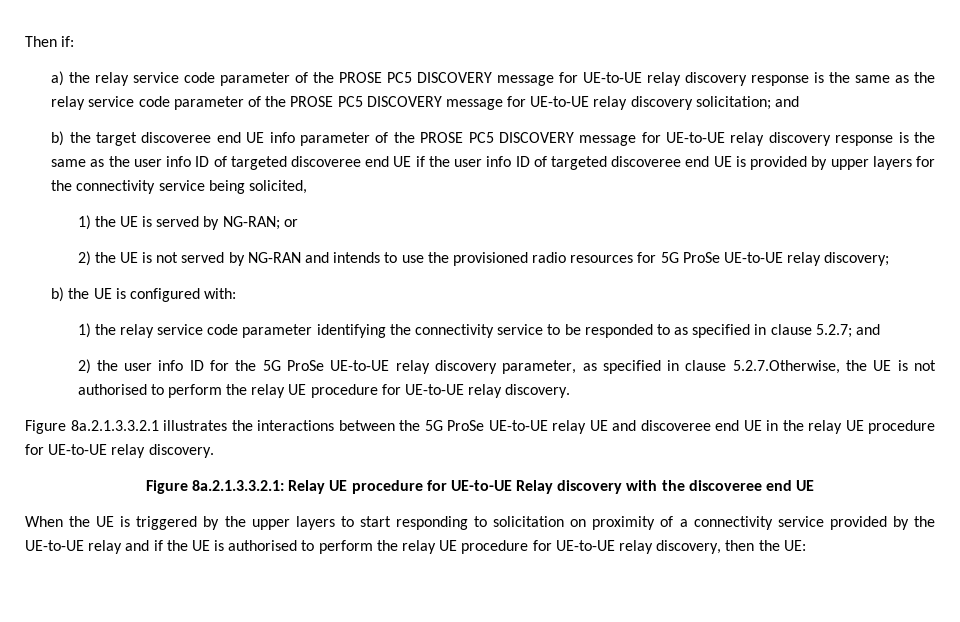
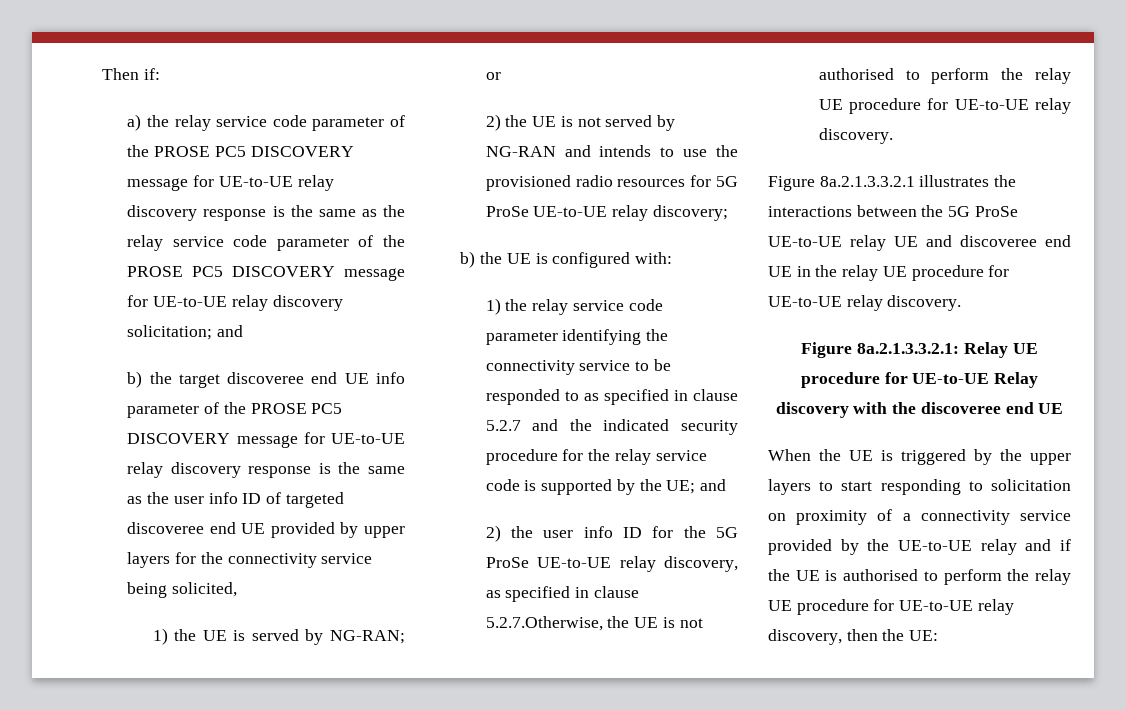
[415,156,746,170] if the user info ID of targeted discoveree end UE is -> (266, 528) none
[815,324,852,338] 5.2.7; -> [485,419,738,435] [485,449,707,465] [485,479,696,495] 5.2.7 and the indicated security procedure for the relay service code is supported by the UE;
[434,360,577,374] discovery parameter, -> [664,556,738,572] discovery,

